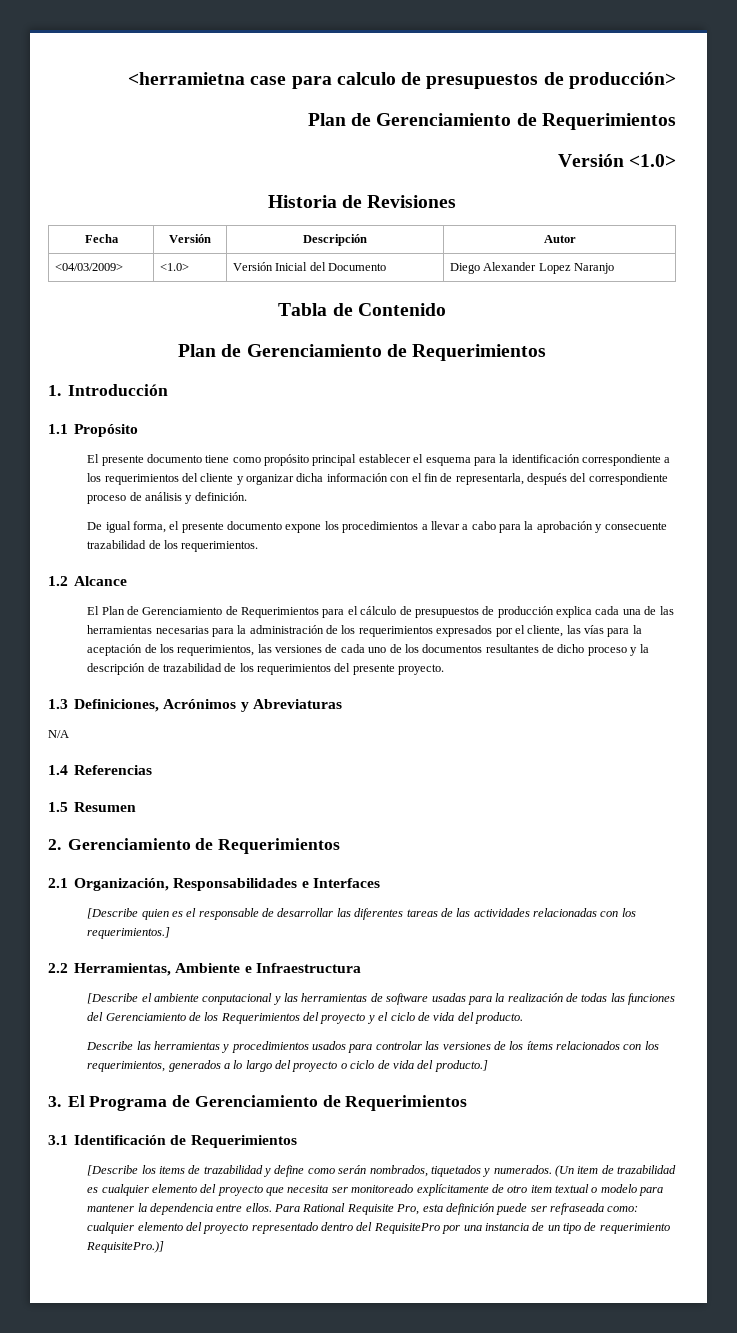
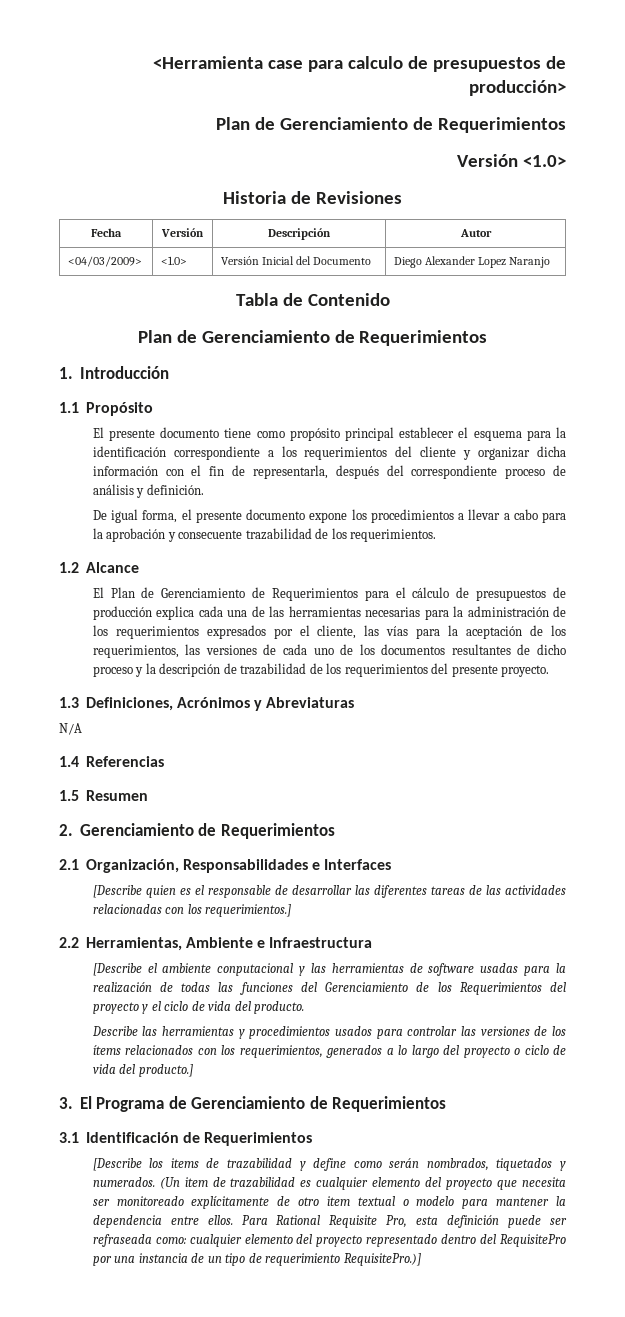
[128,72,246,85] <herramietna -> [153,56,264,69] <Herramienta

